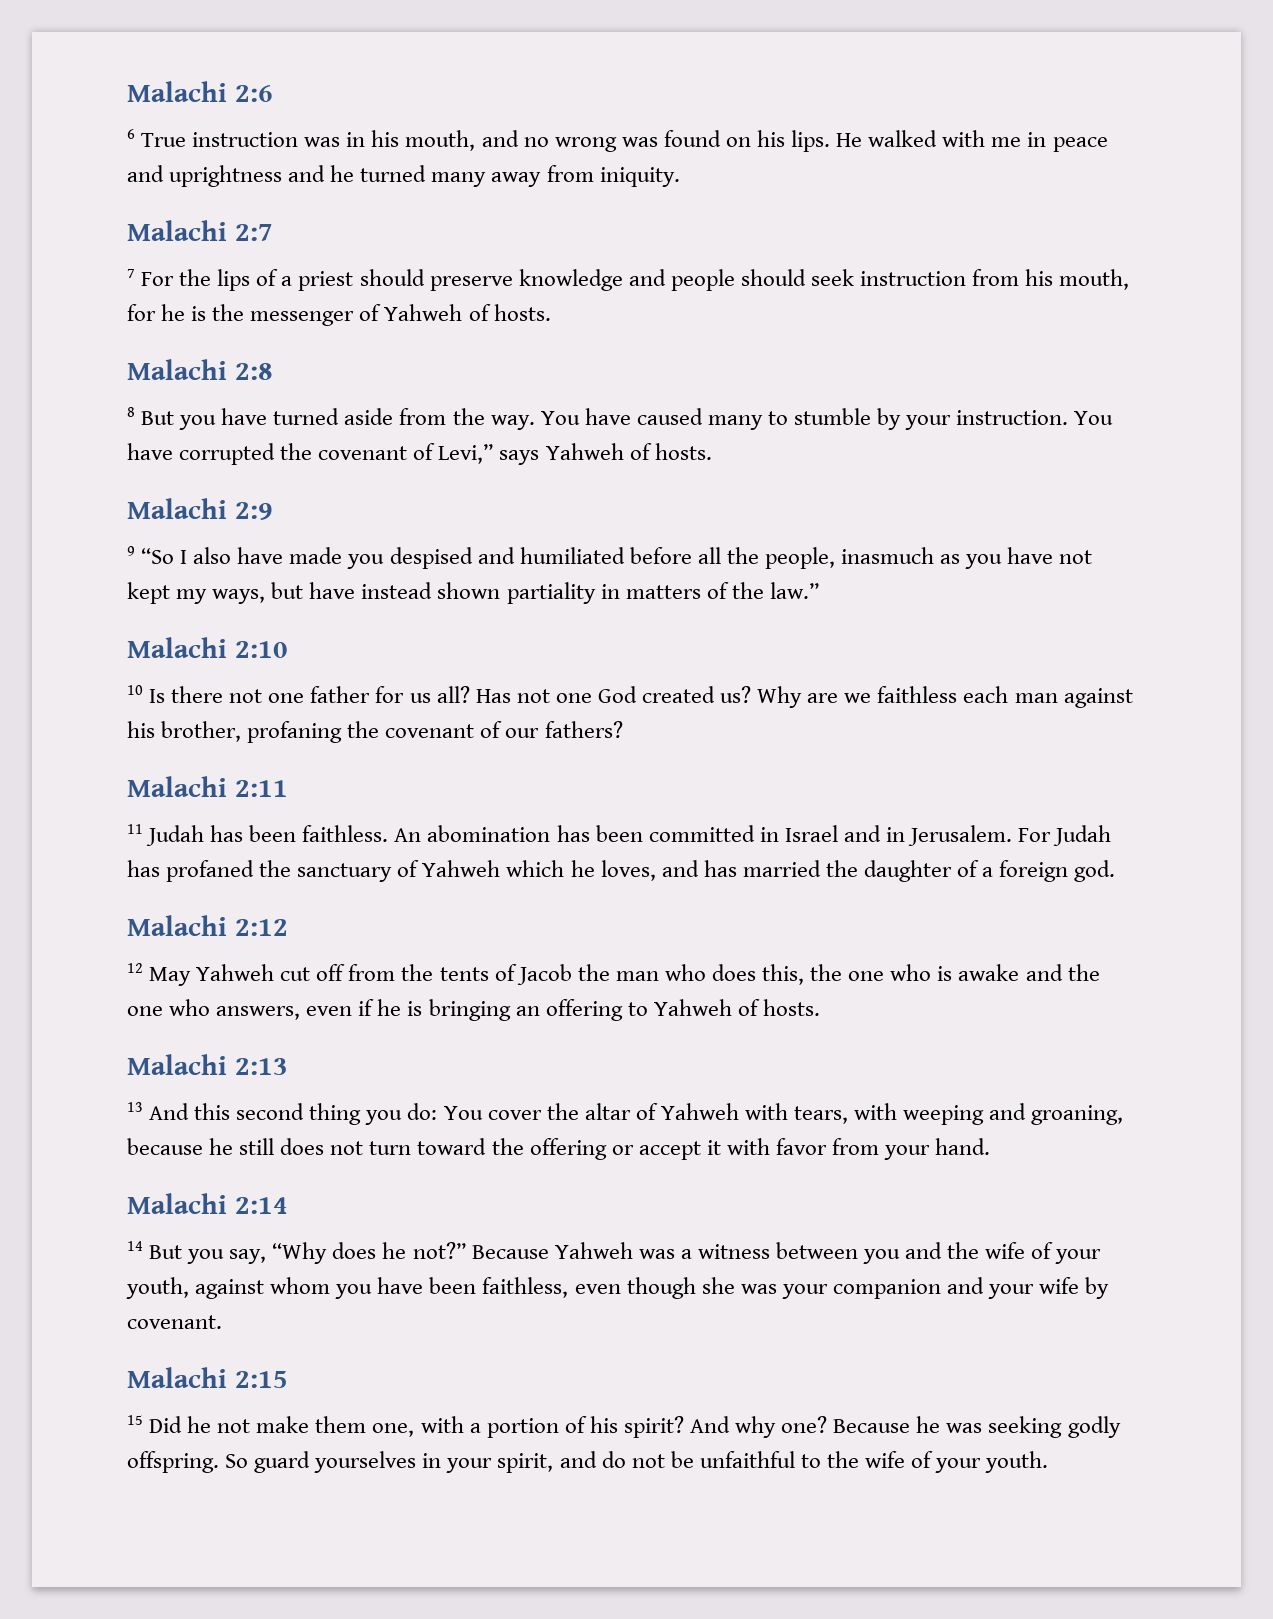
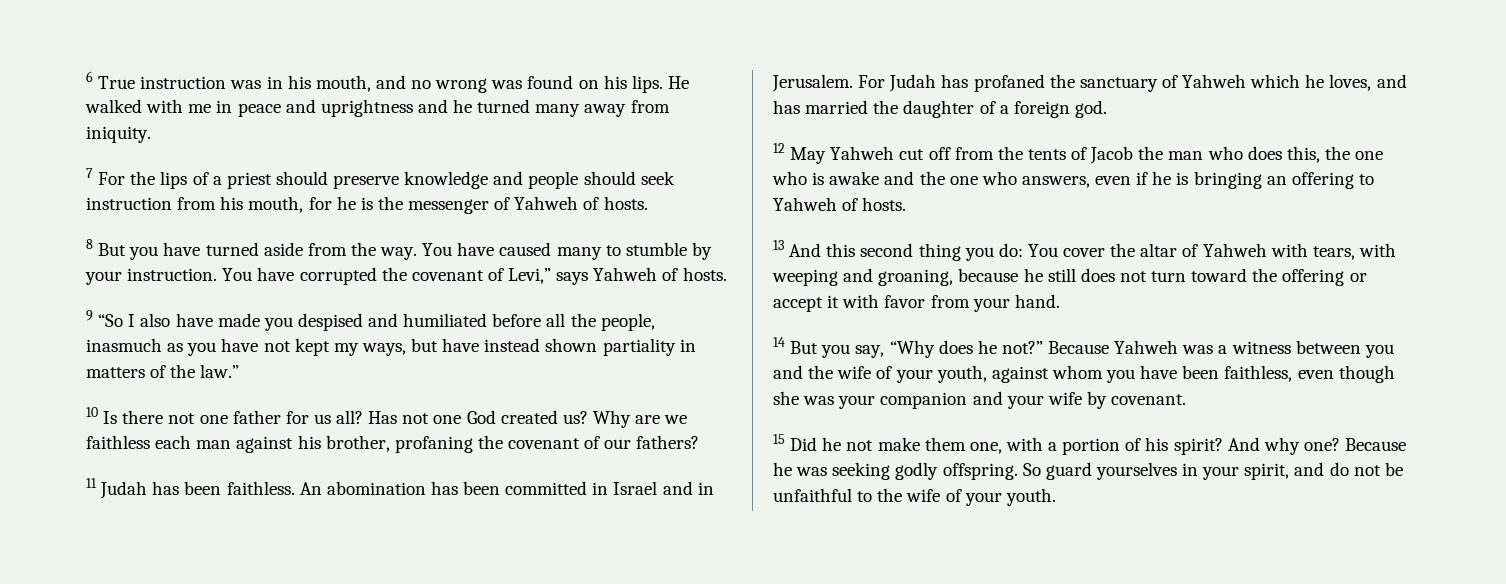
[127,81,273,102] Malachi 2:6 // -> (86, 76) none
[127,220,273,241] // Malachi 2:7 -> (151, 134) none
[127,359,273,380] // Malachi 2:8 -> (648, 203) none
[127,498,273,520] // Malachi 2:9 -> (727, 274) none
[127,637,288,658] // Malachi 2:10 -> (240, 371) none
[127,776,288,797] // Malachi 2:11 -> (700, 442) none
[127,915,288,936] // Malachi 2:12 -> (1107, 109) none
[127,1054,288,1075] // Malachi 2:13 -> (907, 204) none
[127,1193,288,1214] // Malachi 2:14 -> (1060, 301) none
[127,1367,288,1388] // Malachi 2:15 -> (1187, 399) none

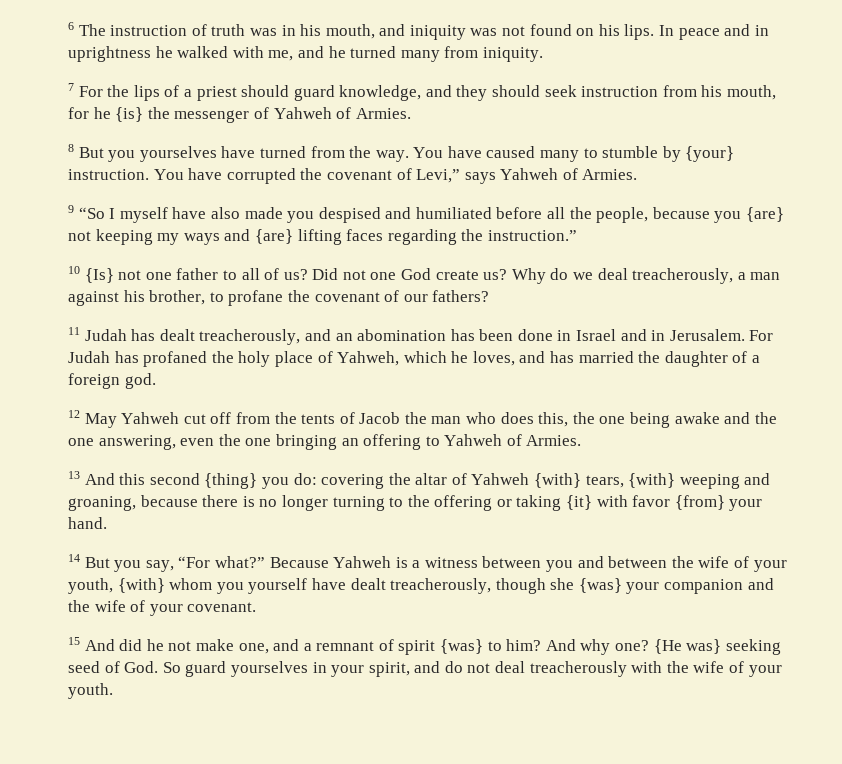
[98,76,227,89] True instruction -> [78,24,246,36] The instruction of truth
[411,78,523,93] no wrong was -> [409,25,526,40] iniquity was not
[667,76,689,89] [85,99,413,117] He walked with me in peace and uprightness -> [659,24,769,40] [68,46,294,62] In peace and in uprightness he walked with me,
[584,104,627,117] away -> (440, 56) none
[333,171,579,189] preserve knowledge and people -> [293,85,488,101] guard knowledge, and they
[360,197,373,210] is -> [115,107,144,122] {is}
[603,196,648,210] hosts. -> [355,108,411,119] Armies.
(159, 253) none -> [139,146,217,162] yourselves
[263,242,303,256] aside -> (306, 152) none
[85,271,122,285] your -> [685,146,735,162] {your}
[682,267,727,281] hosts. -> [582,169,638,180] Armies.
[140,313,213,327] also have -> [119,207,240,223] myself have also
[86,338,696,356] [86,364,240,378] inasmuch as you have not kept my ways, but have instead shown partiality in matters of the law.” -> [652,207,785,223] [68,229,577,245] because you {are} not keeping my ways and {are} lifting faces regarding the instruction.”
[103,410,164,424] Is there -> [84,268,114,283] {Is}
[285,410,398,424] for us all? Has -> [222,268,339,280] to all of us? Did
[500,410,558,424] created -> [435,270,479,280] create
[635,415,688,424] [86,435,192,449] are we faithless each -> [550,268,746,284] do we deal treacherously, a
[394,436,473,453] profaning -> [209,290,284,306] to profane
[184,481,322,495] been faithless. An -> [159,329,353,345] dealt treacherously, and an
[505,481,588,495] committed -> [517,329,553,341] done
[1079,74,1247,92] sanctuary of Yahweh -> [238,351,400,367] holy place of Yahweh,
[772,171,825,185] who is -> [630,412,671,428] being
[981,171,1189,188] who answers, even if he is -> [98,434,272,450] answering, even the one
[862,197,907,211] hosts. -> [526,435,582,446] Armies.
[918,243,961,261] thing -> [204,473,258,489] {thing}
[1027,244,1106,257] You cover -> [321,474,385,489] covering
[1270,243,1396,260] with tears, with -> [534,473,676,488] {with} tears, {with}
[1023,268,1248,282] he still does not turn toward -> [202,495,404,511] there is no longer turning to
[773,295,840,312] accept it -> [516,495,593,511] taking {it}
[930,295,970,308] from -> [674,495,725,510] {from}
[889,340,1043,358] “Why does he not?” -> [178,556,265,568] “For what?”
[1182,345,1214,354] was -> [395,557,408,568] is
(803, 372) none -> [608,556,668,568] between
[991,366,1049,383] against -> [117,578,165,593] {with}
[1140,365,1334,382] have been faithless, even -> [248,578,492,594] yourself have dealt treacherously,
[803,396,835,405] was -> [578,578,622,593] {was}
[1006,391,1107,409] your wife by -> [68,600,183,616] the wife of your
[790,437,818,451] Did -> [84,639,143,651] And did
[924,437,1407,455] [773,462,1018,480] them one, with a portion of his spirit? And why one? Because he was seeking godly offspring. -> [238,639,781,655] [68,661,159,673] one, and a remnant of spirit {was} to him? And why one? {He was} seeking seed of God.
[1384,462,1403,476] [773,488,873,502] be unfaithful to -> [495,661,663,677] deal treacherously with

